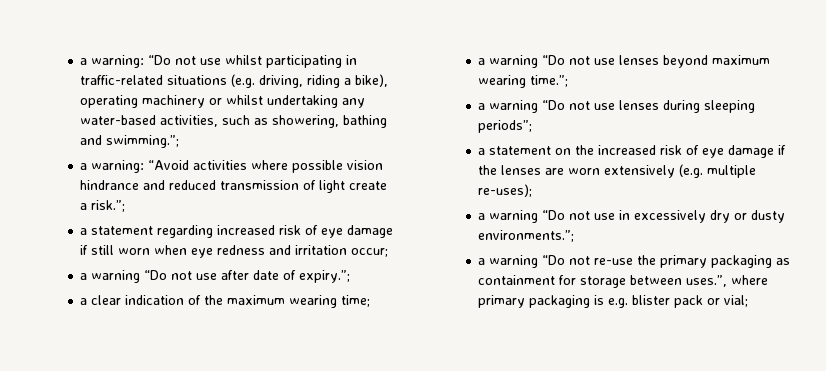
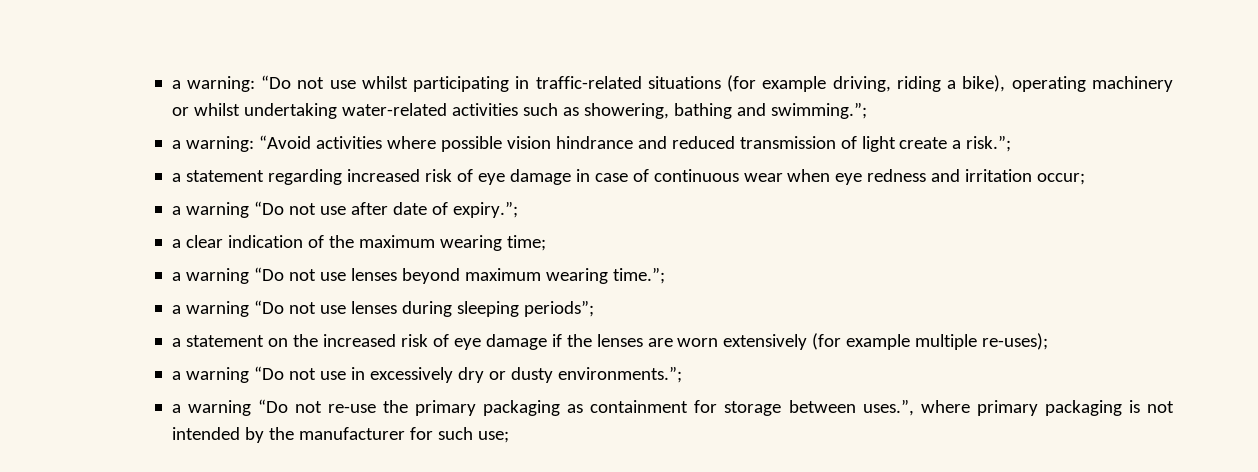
[231,74,256,88] (e.g. -> [727,75,827,92] (for example
[342,98,366,108] [80,115,219,127] any water-based activities, -> [341,103,518,116] water-related activities
[80,245,151,255] if still worn -> [575,169,783,182] in case of continuous wear
[679,164,704,178] (e.g. -> [812,333,911,350] (for example
[608,295,749,308] e.g. blister pack or vial; -> [1147,401,1174,413] [171,427,509,443] not intended by the manufacturer for such use;

